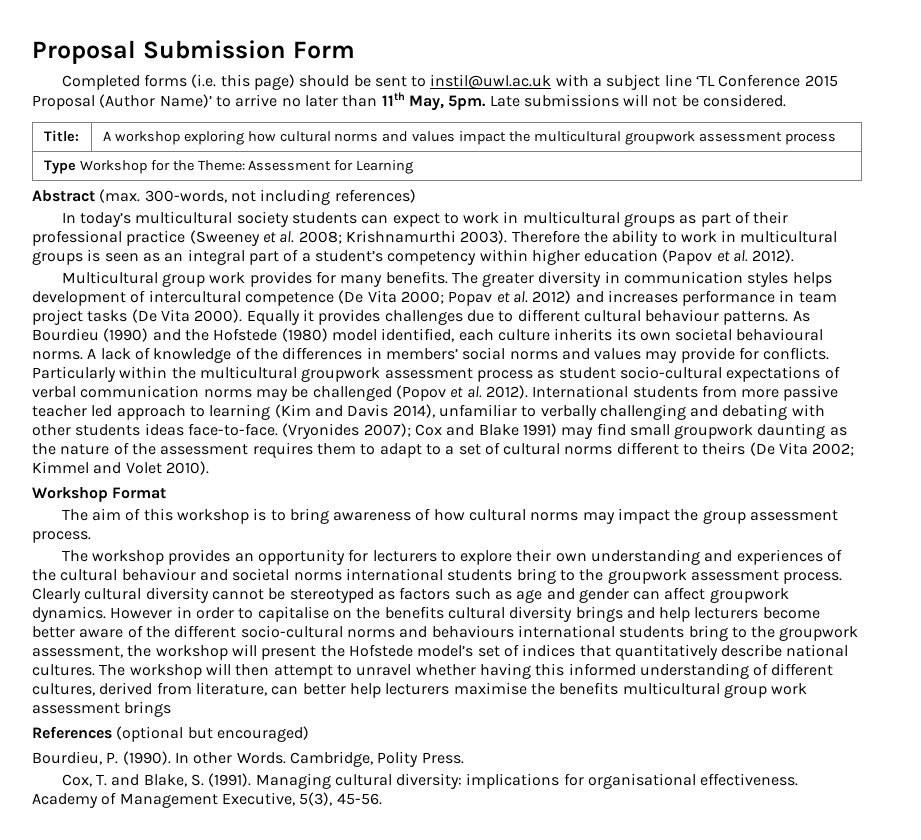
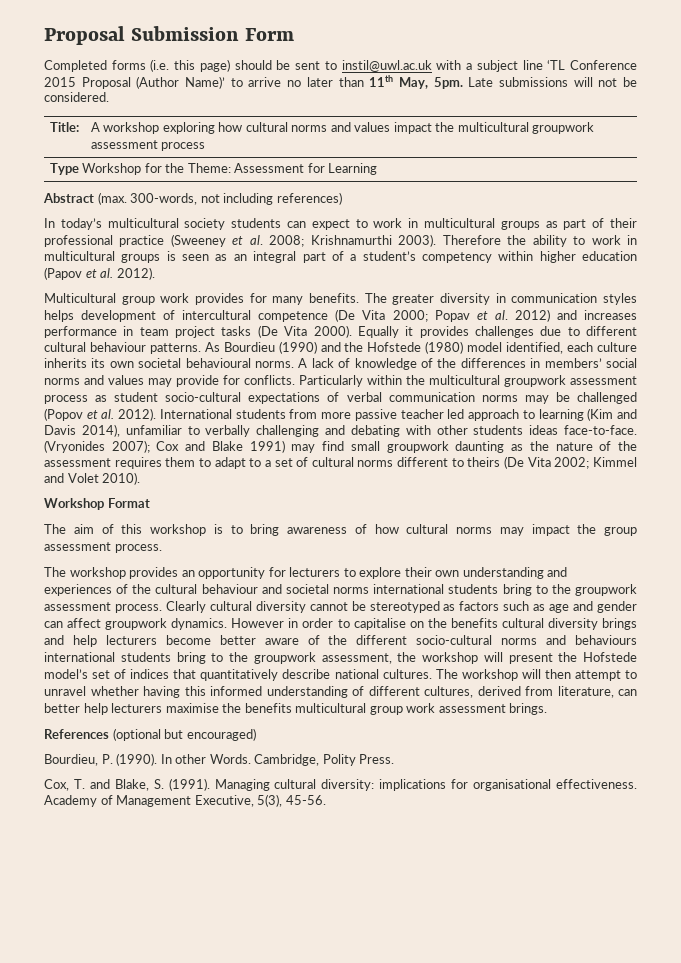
[124,701,172,717] brings -> [509,703,548,715] brings.

